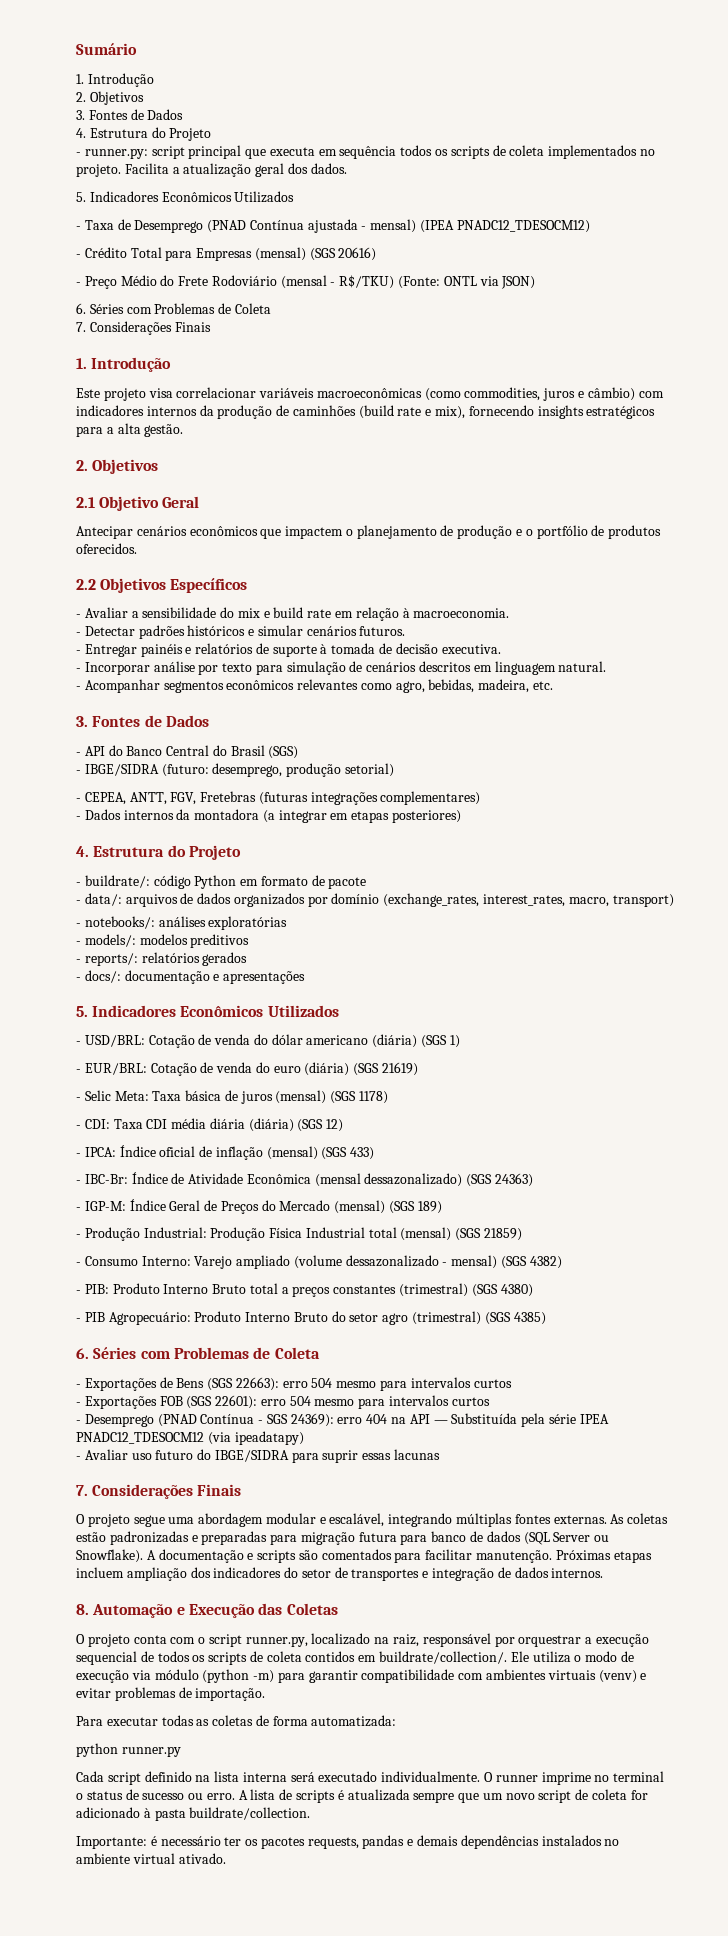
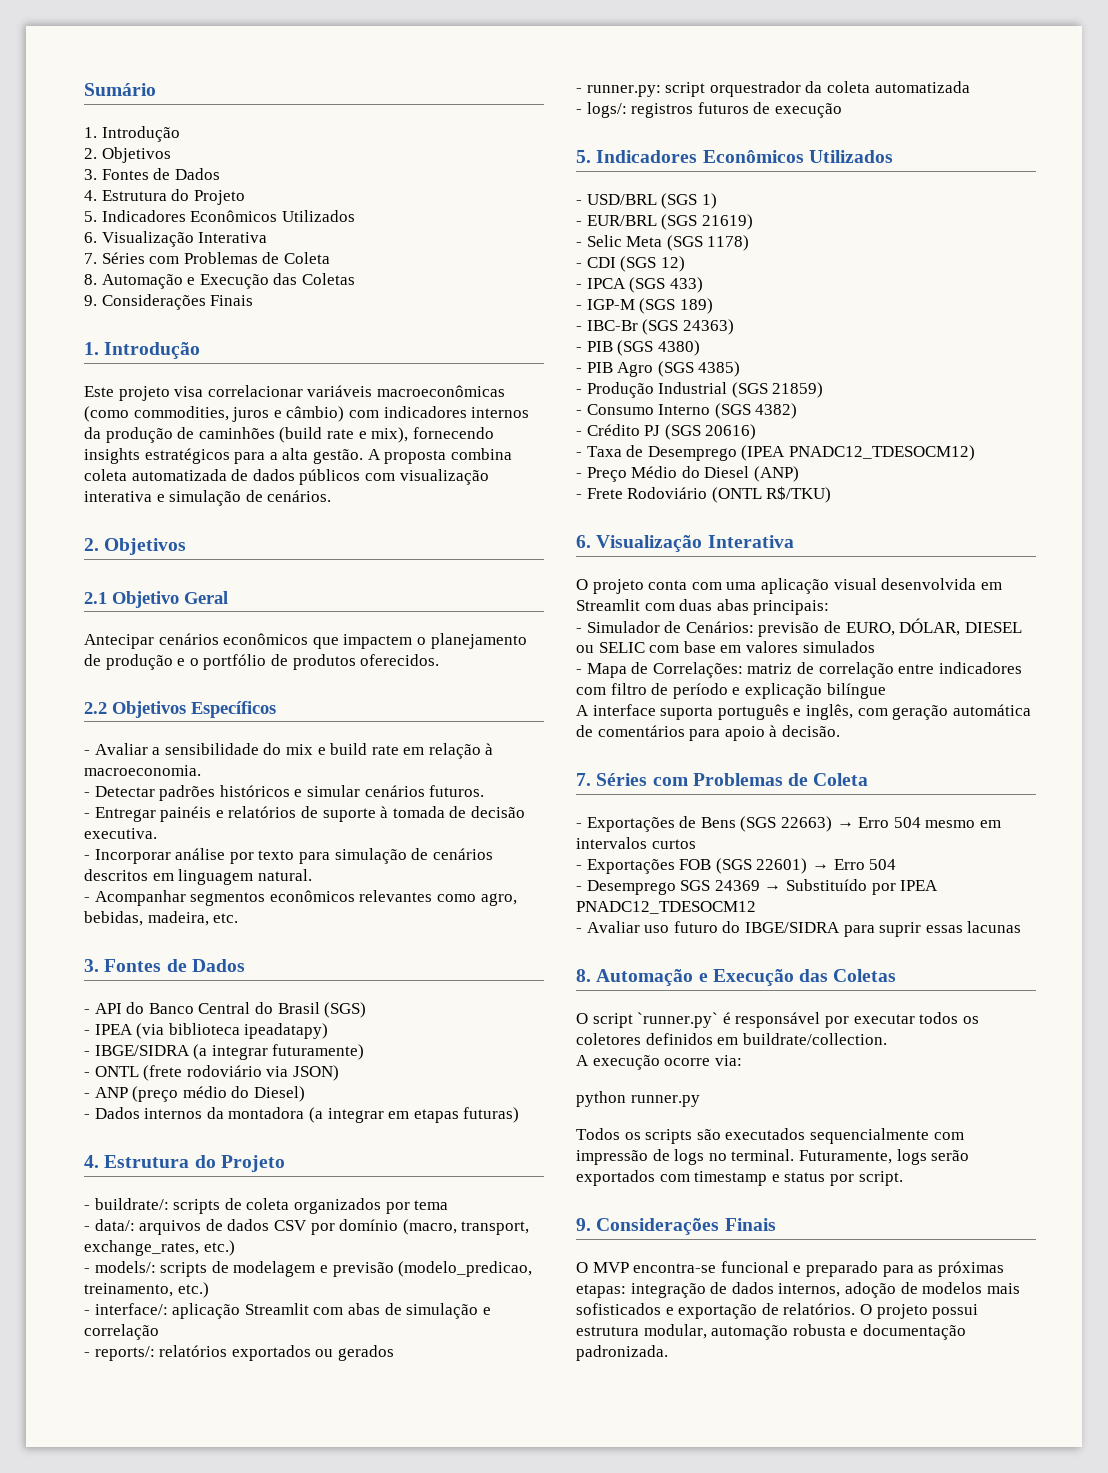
[76,145,655,159] [76,163,347,177] [76,191,295,203] [76,219,590,233] [76,247,377,261] [76,275,536,289] [76,303,271,314] [76,322,86,332] - runner.py: script principal que executa em sequência todos os scripts de coleta implementados no projeto. Facilita a atualização geral dos dados. // 5. Indicadores Econômicos Utilizados // - Taxa de Desemprego (PNAD Contínua ajustada - mensal) (IPEA PNADC12_TDESOCM12) // - Crédito Total para Empresas (mensal) (SGS 20616) // - Preço Médio do Frete Rodoviário (mensal - R$/TKU) (Fonte: ONTL via JSON) // 6. Séries com Problemas de Coleta // 7. -> [84,210,355,222] [84,231,268,247] [84,252,330,264] [84,273,355,289] [84,295,97,306] 5. Indicadores Econômicos Utilizados // 6. Visualização Interativa // 7. Séries com Problemas de Coleta // 8. Automação e Execução das Coletas // 9.
(184, 430) none -> [367,448,512,464] [84,469,489,485] [84,490,332,506] A proposta combina coleta automatizada de dados públicos com visualização interativa e simulação de cenários.
[84,763,394,777] [76,791,481,805] IBGE/SIDRA (futuro: desemprego, produção setorial) // - CEPEA, ANTT, FGV, Fretebras (futuras integrações complementares) -> [94,1023,329,1039] [84,1044,365,1060] [84,1065,339,1081] [84,1086,305,1102] IPEA (via biblioteca ipeadatapy) // - IBGE/SIDRA (a integrar futuramente) // - ONTL (frete rodoviário via JSON) // - ANP (preço médio do Diesel)
[392,810,462,823] posteriores) -> [463,1107,520,1123] futuras)
[153,875,367,889] código Python em formato de pacote -> [173,1198,449,1214] scripts de coleta organizados por tema
[233,893,305,907] organizados -> [273,1220,307,1231] CSV
[383,893,674,907] [76,916,288,930] [76,934,250,948] (exchange_rates, interest_rates, macro, transport) // - notebooks/: análises exploratórias // - models/: modelos preditivos -> [402,1219,530,1235] [84,1240,235,1256] [84,1261,533,1277] [84,1282,209,1298] [84,1303,491,1319] [84,1324,159,1340] (macro, transport, exchange_rates, etc.) // - models/: scripts de modelagem e previsão (modelo_predicao, treinamento, etc.) // - interface/: aplicação Streamlit com abas de simulação e correlação
(200, 957) none -> [231,1345,334,1361] exportados ou
[84,970,306,984] [76,1005,339,1017] [76,1034,460,1048] [76,1062,419,1076] [76,1090,389,1104] [76,1118,344,1132] [76,1145,375,1160] [76,1172,534,1187] [76,1199,442,1214] [76,1227,523,1241] [76,1255,562,1269] [76,1283,533,1297] [76,1311,546,1325] [76,1348,89,1359] docs/: documentação e apresentações // 5. Indicadores Econômicos Utilizados // - USD/BRL: Cotação de venda do dólar americano (diária) (SGS 1) // - EUR/BRL: Cotação de venda do euro (diária) (SGS 21619) // - Selic Meta: Taxa básica de juros (mensal) (SGS 1178) // - CDI: Taxa CDI média diária (diária) (SGS 12) // - IPCA: Índice oficial de inflação (mensal) (SGS 433) // - IBC-Br: Índice de Atividade Econômica (mensal dessazonalizado) (SGS 24363) // - IGP-M: Índice Geral de Preços do Mercado (mensal) (SGS 189) // - Produção Industrial: Produção Física Industrial total (mensal) (SGS 21859) // - Consumo Interno: Varejo ampliado (volume dessazonalizado - mensal) (SGS 4382) // - PIB: Produto Interno Bruto total a preços constantes (trimestral) (SGS 4380) // - PIB Agropecuário: Produto Interno Bruto do setor agro (trimestral) (SGS 4385) // 6. -> [586,81,970,97] [576,102,842,118] [576,150,893,163] [576,193,717,209] [576,214,753,230] [576,235,750,251] [576,256,685,272] [576,277,703,293] [576,298,713,314] [576,319,734,335] [576,340,700,356] [576,361,741,377] [576,382,824,398] [576,403,798,419] [576,424,757,440] [576,445,975,461] [576,466,799,482] [576,486,832,503] [576,535,794,552] [576,578,1002,594] [576,599,830,615] [576,618,1022,637] [576,641,875,653] [576,662,1022,678] [576,683,886,699] [576,704,1031,720] [576,725,840,741] [576,773,591,786] runner.py: script orquestrador da coleta automatizada // - logs/: registros futuros de execução // 5. Indicadores Econômicos Utilizados // - USD/BRL (SGS 1) // - EUR/BRL (SGS 21619) // - Selic Meta (SGS 1178) // - CDI (SGS 12) // - IPCA (SGS 433) // - IGP-M (SGS 189) // - IBC-Br (SGS 24363) // - PIB (SGS 4380) // - PIB Agro (SGS 4385) // - Produção Industrial (SGS 21859) // - Consumo Interno (SGS 4382) // - Crédito PJ (SGS 20616) // - Taxa de Desemprego (IPEA PNADC12_TDESOCM12) // - Preço Médio do Diesel (ANP) // - Frete Rodoviário (ONTL R$/TKU) // 6. Visualização Interativa // O projeto conta com uma aplicação visual desenvolvida em Streamlit com duas abas principais: // - Simulador de Cenários: previsão de EURO, DÓLAR, DIESEL ou SELIC com base em valores simulados // - Mapa de Correlações: matriz de correlação entre indicadores com filtro de período e explicação bilíngue // A interface suporta português e inglês, com geração automática de comentários para apoio à decisão. // 7.
[235,1377,408,1391] 22663): erro 504 mesmo para -> [780,816,1001,832] 22663) → Erro 504 mesmo em
[215,1395,490,1409] [76,1413,576,1427] 22601): erro 504 mesmo para intervalos curtos // - Desemprego (PNAD Contínua - SGS 24369): erro 404 na API — Substituída pela série -> [756,858,897,874] [576,879,896,895] 22601) → Erro 504 // - Desemprego SGS 24369 → Substituído por
[207,1431,304,1445] (via ipeadatapy) -> (756, 907) none
[76,1484,242,1499] [76,1513,669,1527] [76,1531,610,1545] [76,1549,652,1563] [76,1567,604,1581] // 7. Considerações Finais // O projeto segue uma abordagem modular e escalável, integrando múltiplas fontes externas. As coletas estão padronizadas e preparadas para migração futura para banco de dados (SQL Server ou Snowflake). A documentação e scripts são comentados para facilitar manutenção. Próximas etapas incluem ampliação dos indicadores do setor de transportes e integração de dados internos. -> (1022, 927) none
[87,1633,649,1647] [76,1651,634,1665] [76,1669,647,1683] [76,1687,266,1701] [76,1715,397,1727] [76,1743,181,1757] [76,1771,665,1785] [76,1789,648,1803] [76,1807,311,1821] [76,1835,620,1849] [76,1853,226,1864] projeto conta com o script runner.py, localizado na raiz, responsável por orquestrar a execução sequencial de todos os scripts de coleta contidos em buildrate/collection/. Ele utiliza o modo de execução via módulo (python -m) para garantir compatibilidade com ambientes virtuais (venv) e evitar problemas de importação. // Para executar todas as coletas de forma automatizada: // python runner.py // Cada script definido na lista interna será executado individualmente. O runner imprime no terminal o status de sucesso ou erro. A lista de scripts é atualizada sempre que um novo script de coleta for adicionado à pasta buildrate/collection. // Importante: é necessário ter os pacotes requests, pandas e demais dependências instalados no ambiente virtual ativado. -> [592,1012,979,1028] [576,1033,887,1045] [576,1055,742,1070] [576,1091,700,1107] [576,1128,964,1144] [576,1149,970,1165] [576,1170,903,1186] [576,1218,776,1235] [576,1261,1004,1277] [576,1282,1020,1298] [576,1303,979,1319] [576,1324,966,1340] [576,1345,668,1361] script `runner.py` é responsável por executar todos os coletores definidos em buildrate/collection. // A execução ocorre via: // python runner.py // Todos os scripts são executados sequencialmente com impressão de logs no terminal. Futuramente, logs serão exportados com timestamp e status por script. // 9. Considerações Finais // O MVP encontra-se funcional e preparado para as próximas etapas: integração de dados internos, adoção de modelos mais sofisticados e exportação de relatórios. O projeto possui estrutura modular, automação robusta e documentação padronizada.

